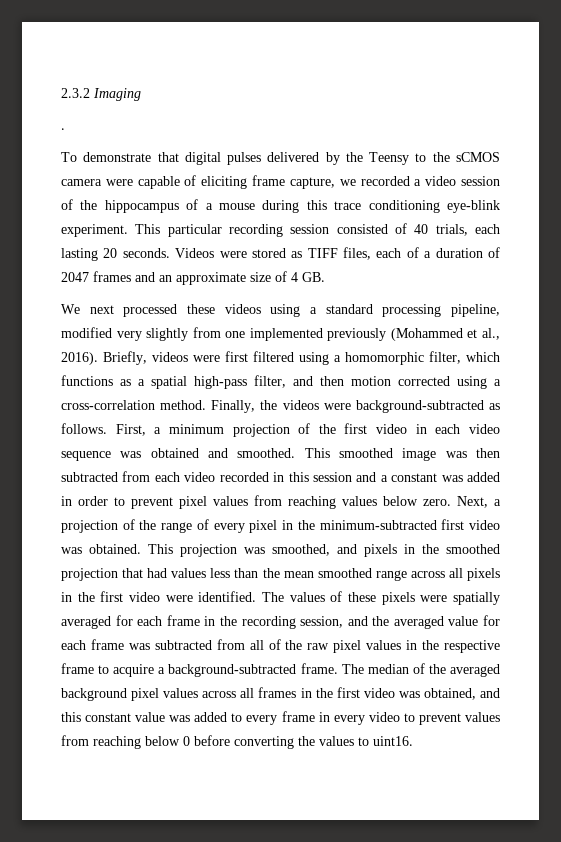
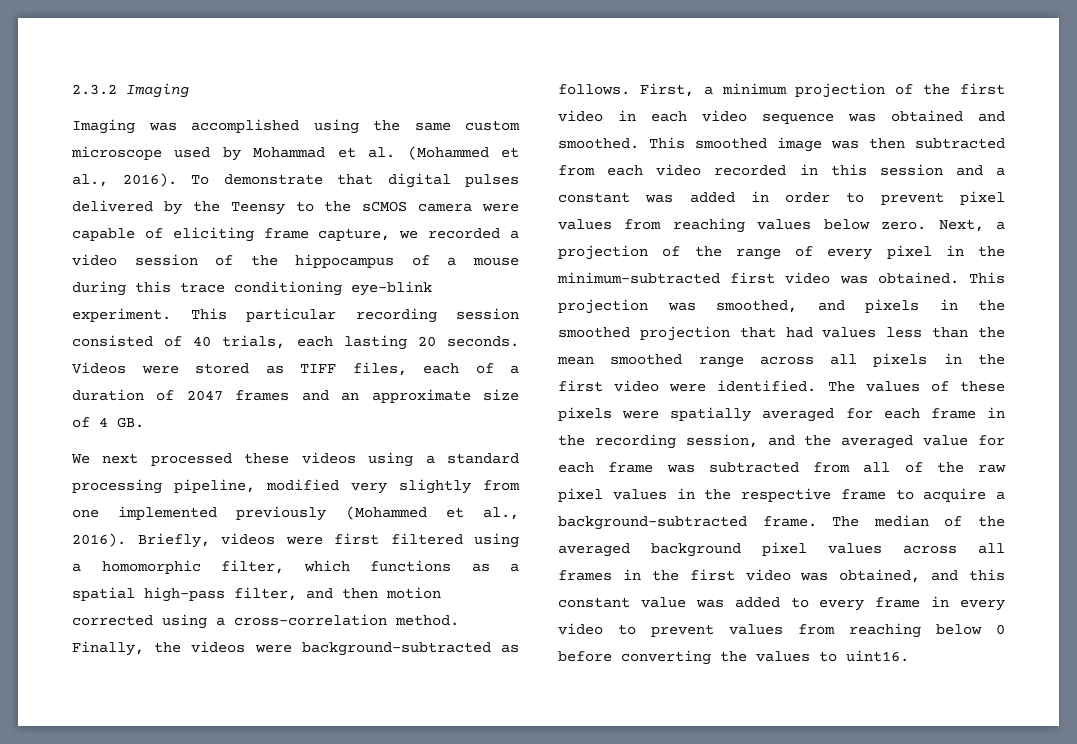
[61,128,65,130] . // -> [72,119,520,134] [71,146,519,161] [72,173,177,187] Imaging was accomplished using the same custom microscope used by Mohammad et al. (Mohammed et al., 2016).

